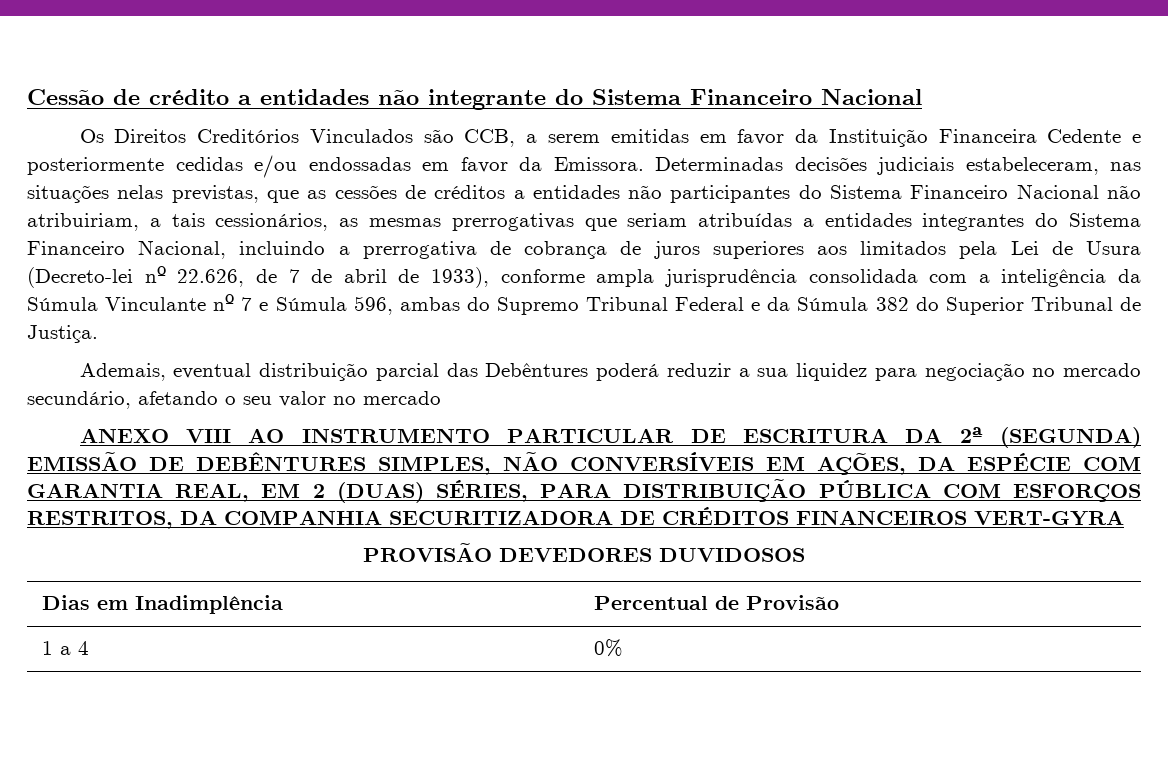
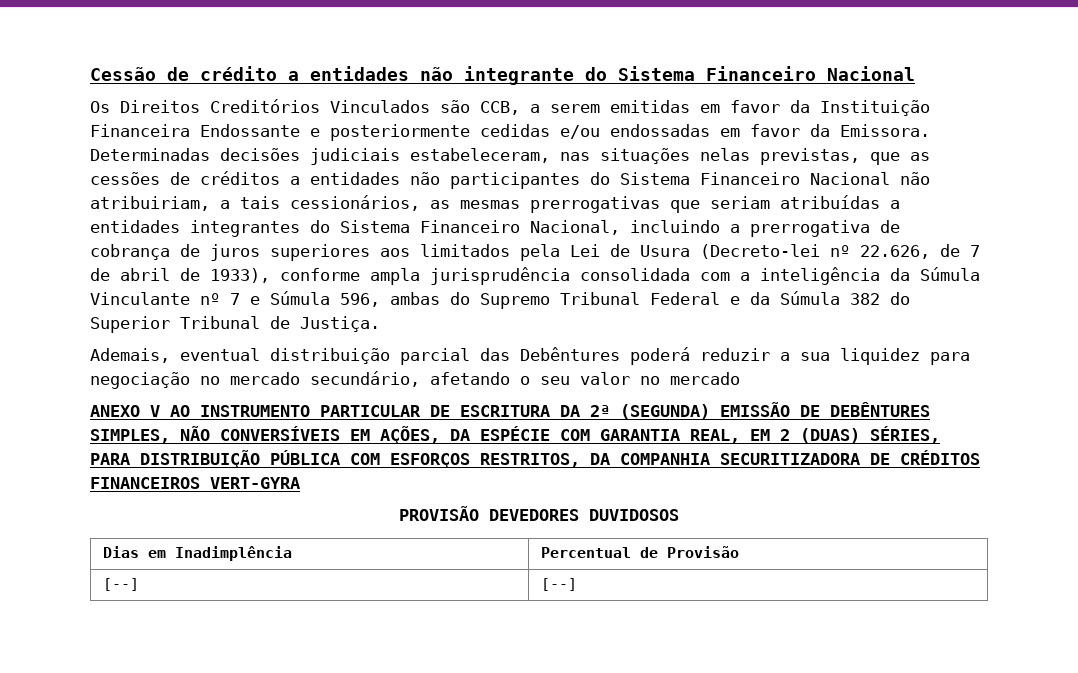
[1047,129,1122,143] Cedente -> [200,124,300,137] Endossante
[186,429,232,443] VIII -> [150,405,160,417] V
[42,641,90,655] [594,639,624,657] 1 a 4 | 0% -> [102,578,139,591] [540,578,577,591] [--] | [--]

